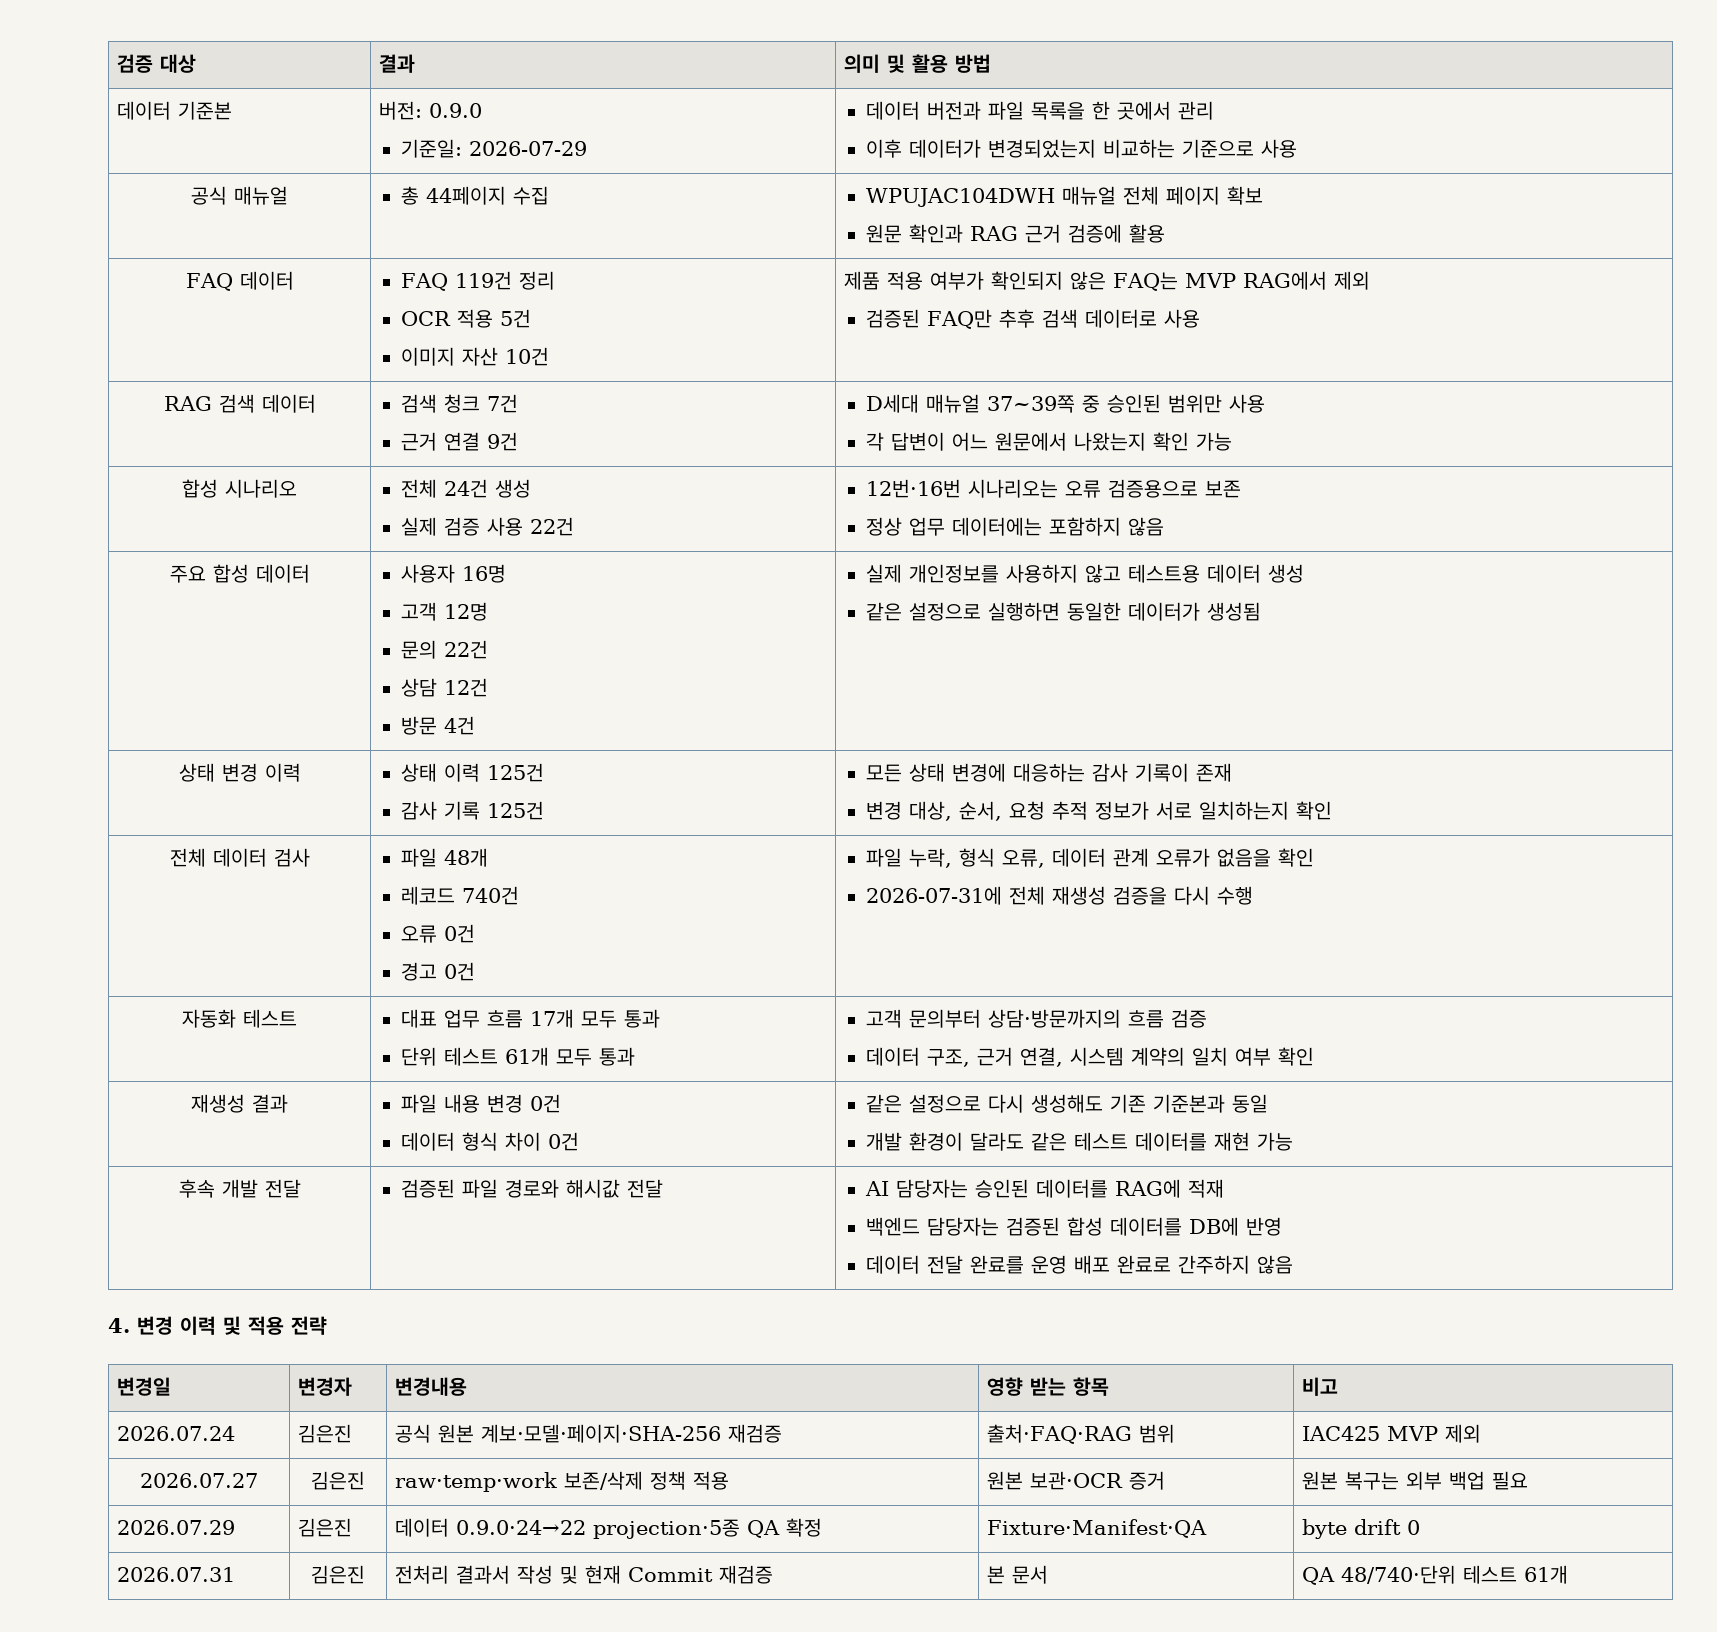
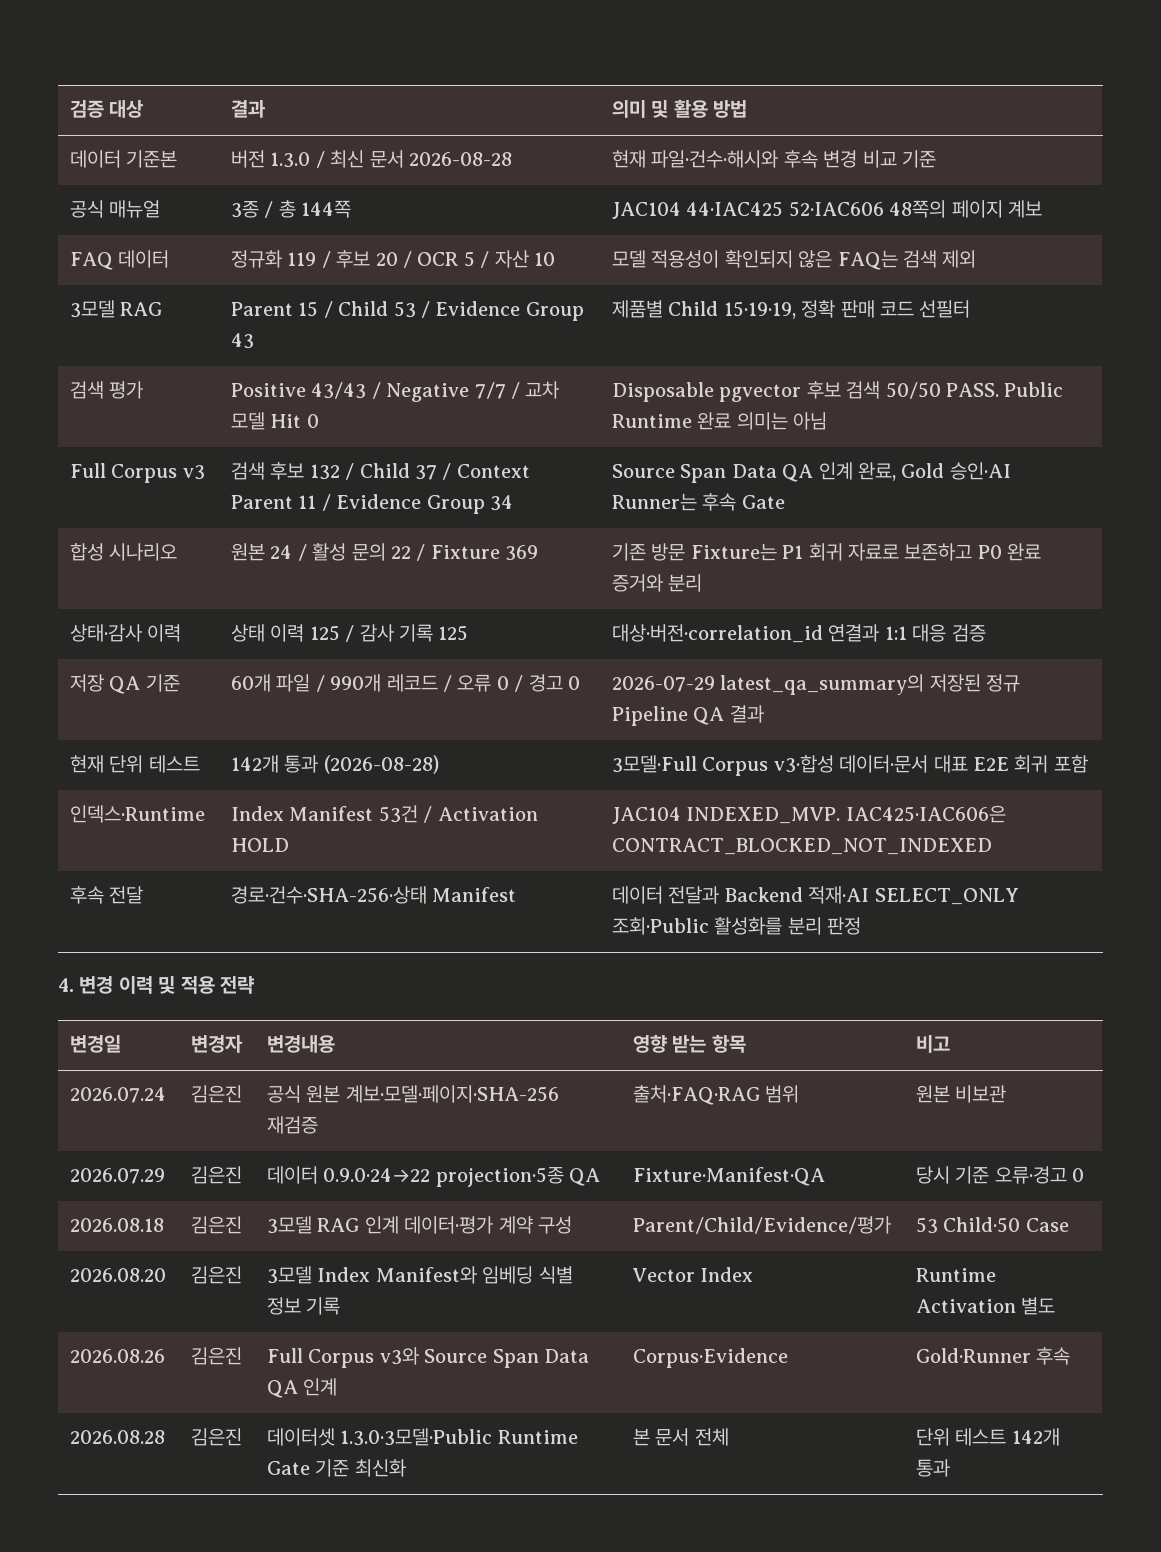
[378,101,482,120] [401,139,588,158] [866,101,1215,120] [866,139,1298,158] [191,186,288,205] [401,186,550,205] [866,186,1264,207] [866,224,1166,243] [185,271,294,291] [401,271,556,291] [401,309,532,328] [401,347,550,366] [843,271,984,290] 버전: 0.9.0 // 기준일: 2026-07-29 | 데이터 버전과 파일 목록을 한 곳에서 관리 // 이후 데이터가 변경되었는지 비교하는 기준으로 사용 // 공식 매뉴얼 | 총 44페이지 수집 | WPUJAC104DWH 매뉴얼 전체 페이지 확보 // 원문 확인과 RAG 근거 검증에 활용 // FAQ 데이터 | FAQ 119건 정리 // OCR 적용 5건 // 이미지 자산 10건 | 제품 적용 여부가 -> [231,150,513,168] [612,150,937,168] [70,200,161,218] [231,200,352,218] [612,200,1043,219] [70,250,170,270] [231,250,556,268] [612,250,720,268] 버전 1.3.0 / 최신 문서 2026-08-28 | 현재 파일·건수·해시와 후속 변경 비교 기준 // 공식 매뉴얼 | 3종 / 총 144쪽 | JAC104 44·IAC425 52·IAC606 48쪽의 페이지 계보 // FAQ 데이터 | 정규화 119 / 후보 20 / OCR 5 / 자산 10 | 모델 적용성이
[1184,271,1370,290] [866,309,1201,329] [163,394,316,413] [401,394,519,413] [401,432,519,451] [866,394,1266,413] [866,432,1233,451] [182,479,297,498] [401,479,532,498] [401,517,575,536] [866,479,1242,498] [866,517,1165,536] [169,564,310,583] [401,564,507,583] [401,602,489,621] [401,640,489,659] [401,678,489,697] [401,716,476,735] [866,564,1305,583] [866,602,1262,621] [178,763,301,782] [401,763,545,782] [401,801,545,820] [866,763,1233,782] [866,801,1333,821] [169,848,310,867] [401,848,489,867] [401,886,520,905] [401,924,476,943] [401,962,476,981] [866,848,1315,868] [866,886,1254,905] [182,1009,297,1028] [401,1009,661,1028] [401,1047,636,1066] [866,1009,1208,1028] [866,1047,1315,1067] [191,1094,288,1113] [401,1094,562,1113] [401,1132,580,1151] [866,1094,1269,1113] [866,1132,1294,1151] [178,1179,301,1198] [401,1179,664,1198] [865,1179,1225,1198] [866,1217,1283,1236] [866,1255,1294,1274] MVP RAG에서 제외 // 검증된 FAQ만 추후 검색 데이터로 사용 // RAG 검색 데이터 | 검색 청크 7건 // 근거 연결 9건 | D세대 매뉴얼 37~39쪽 중 승인된 범위만 사용 // 각 답변이 어느 원문에서 나왔는지 확인 가능 // 합성 시나리오 | 전체 24건 생성 // 실제 검증 사용 22건 | 12번·16번 시나리오는 오류 검증용으로 보존 // 정상 업무 데이터에는 포함하지 않음 // 주요 합성 데이터 | 사용자 16명 // 고객 12명 // 문의 22건 // 상담 12건 // 방문 4건 | 실제 개인정보를 사용하지 않고 테스트용 데이터 생성 // 같은 설정으로 실행하면 동일한 데이터가 생성됨 // 상태 변경 이력 | 상태 이력 125건 // 감사 기록 125건 | 모든 상태 변경에 대응하는 감사 기록이 존재 // 변경 대상, 순서, 요청 추적 정보가 서로 일치하는지 확인 // 전체 데이터 검사 | 파일 48개 // 레코드 740건 // 오류 0건 // 경고 0건 | 파일 누락, 형식 오류, 데이터 관계 오류가 없음을 확인 // 2026-07-31에 전체 재생성 검증을 다시 수행 // 자동화 테스트 | 대표 업무 흐름 17개 모두 통과 // 단위 테스트 61개 모두 통과 | 고객 문의부터 상담·방문까지의 흐름 검증 // 데이터 구조, 근거 연결, 시스템 계약의 일치 여부 확인 // 재생성 결과 | 파일 내용 변경 0건 // 데이터 형식 차이 0건 | 같은 설정으로 다시 생성해도 기존 기준본과 동일 // 개발 환경이 달라도 같은 테스트 데이터를 재현 가능 // 후속 개발 전달 | 검증된 파일 경로와 해시값 전달 | AI 담당자는 승인된 데이터를 RAG에 적재 // 백엔드 담당자는 검증된 합성 데이터를 DB에 반영 // 데이터 전달 완료를 운영 배포 완료로 간주하지 않음 -> [903,250,977,268] [70,300,163,318] [231,301,584,321] [231,333,255,349] [612,300,971,319] [70,381,144,399] [231,381,561,402] [231,412,319,430] [612,381,1064,402] [612,412,828,430] [70,463,205,483] [231,462,530,480] [231,494,514,514] [612,462,1011,483] [612,493,785,511] [70,543,178,561] [231,543,539,561] [612,543,1042,561] [612,574,703,592] [70,624,182,642] [231,624,469,642] [612,624,986,643] [70,674,180,694] [231,674,581,692] [612,674,1021,695] [612,705,764,726] [70,755,200,773] [231,755,439,774] [612,755,1088,776] [70,805,206,823] [231,805,538,823] [231,838,290,852] [612,805,1006,824] [612,838,993,855] [70,886,144,904] [231,886,517,904] [612,886,1019,905] [612,917,862,935] 검색 제외 // 3모델 RAG | Parent 15 / Child 53 / Evidence Group 43 | 제품별 Child 15·19·19, 정확 판매 코드 선필터 // 검색 평가 | Positive 43/43 / Negative 7/7 / 교차 모델 Hit 0 | Disposable pgvector 후보 검색 50/50 PASS. Public Runtime 완료 의미는 아님 // Full Corpus v3 | 검색 후보 132 / Child 37 / Context Parent 11 / Evidence Group 34 | Source Span Data QA 인계 완료, Gold 승인·AI Runner는 후속 Gate // 합성 시나리오 | 원본 24 / 활성 문의 22 / Fixture 369 | 기존 방문 Fixture는 P1 회귀 자료로 보존하고 P0 완료 증거와 분리 // 상태·감사 이력 | 상태 이력 125 / 감사 기록 125 | 대상·버전·correlation_id 연결과 1:1 대응 검증 // 저장 QA 기준 | 60개 파일 / 990개 레코드 / 오류 0 / 경고 0 | 2026-07-29 latest_qa_summary의 저장된 정규 Pipeline QA 결과 // 현재 단위 테스트 | 142개 통과 (2026-08-28) | 3모델·Full Corpus v3·합성 데이터·문서 대표 E2E 회귀 포함 // 인덱스·Runtime | Index Manifest 53건 / Activation HOLD | JAC104 INDEXED_MVP. IAC425·IAC606은 CONTRACT_BLOCKED_NOT_INDEXED // 후속 전달 | 경로·건수·SHA-256·상태 Manifest | 데이터 전달과 Backend 적재·AI SELECT_ONLY 조회·Public 활성화를 분리 판정
[1301,1424,1481,1443] [140,1473,258,1488] [311,1471,365,1490] [394,1471,729,1492] [986,1471,1165,1490] [1301,1471,1528,1490] IAC425 MVP 제외 // 2026.07.27 | 김은진 | raw·temp·work 보존/삭제 정책 적용 | 원본 보관·OCR 증거 | 원본 복구는 외부 백업 필요 -> [916,1085,1007,1103] 원본 비보관
[785,1518,822,1537] 확정 -> (601, 1177) none
[1301,1519,1401,1539] byte drift -> [916,1166,1067,1184] 당시 기준 오류·경고
[116,1567,235,1582] [311,1565,365,1584] [394,1565,773,1584] [986,1565,1048,1584] [1301,1565,1568,1585] 2026.07.31 | 김은진 | 전처리 결과서 작성 및 현재 Commit 재검증 | 본 문서 | QA 48/740·단위 테스트 61개 -> [70,1218,165,1232] [191,1216,243,1234] [267,1216,573,1234] [633,1216,892,1234] [916,1217,1069,1234] [70,1268,167,1282] [191,1266,243,1284] [267,1266,573,1284] [267,1297,341,1315] [632,1267,754,1282] [916,1268,997,1282] [916,1297,1056,1315] [70,1349,166,1363] [191,1347,243,1365] [267,1347,590,1368] [267,1378,338,1398] [633,1348,789,1368] [916,1347,1071,1365] [70,1430,166,1444] [191,1428,243,1446] [267,1428,578,1446] [267,1459,406,1477] [633,1428,729,1446] [916,1428,1060,1446] [916,1459,951,1477] 2026.08.18 | 김은진 | 3모델 RAG 인계 데이터·평가 계약 구성 | Parent/Child/Evidence/평가 | 53 Child·50 Case // 2026.08.20 | 김은진 | 3모델 Index Manifest와 임베딩 식별 정보 기록 | Vector Index | Runtime Activation 별도 // 2026.08.26 | 김은진 | Full Corpus v3와 Source Span Data QA 인계 | Corpus·Evidence | Gold·Runner 후속 // 2026.08.28 | 김은진 | 데이터셋 1.3.0·3모델·Public Runtime Gate 기준 최신화 | 본 문서 전체 | 단위 테스트 142개 통과

